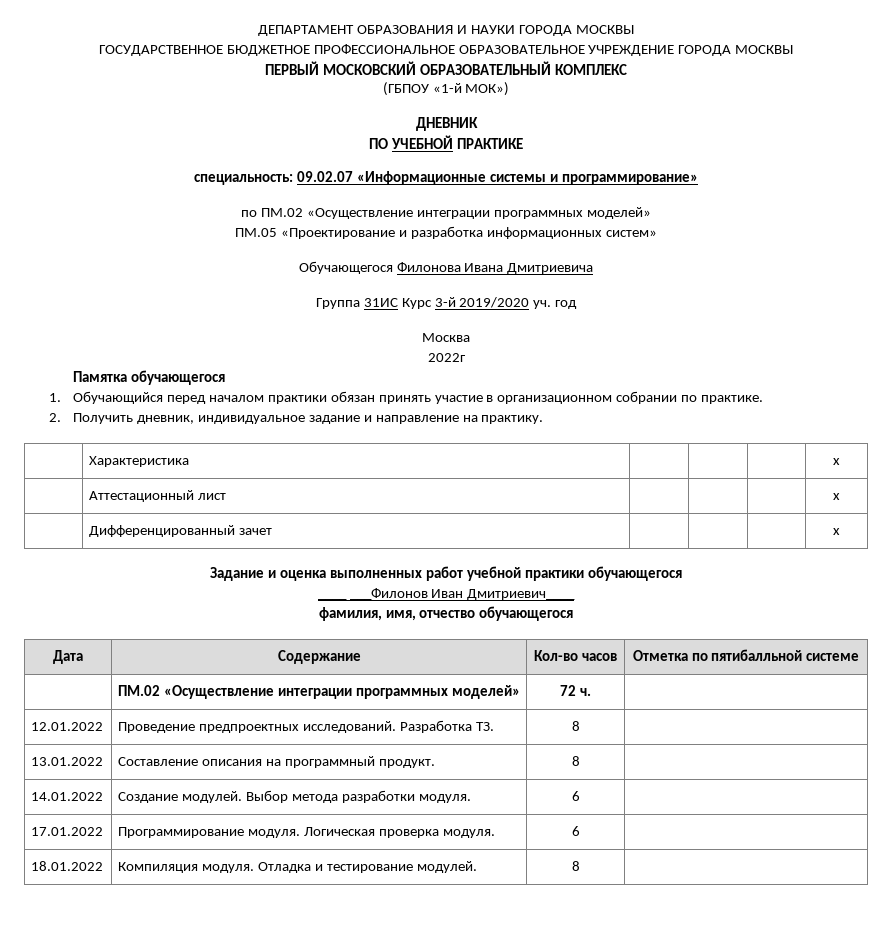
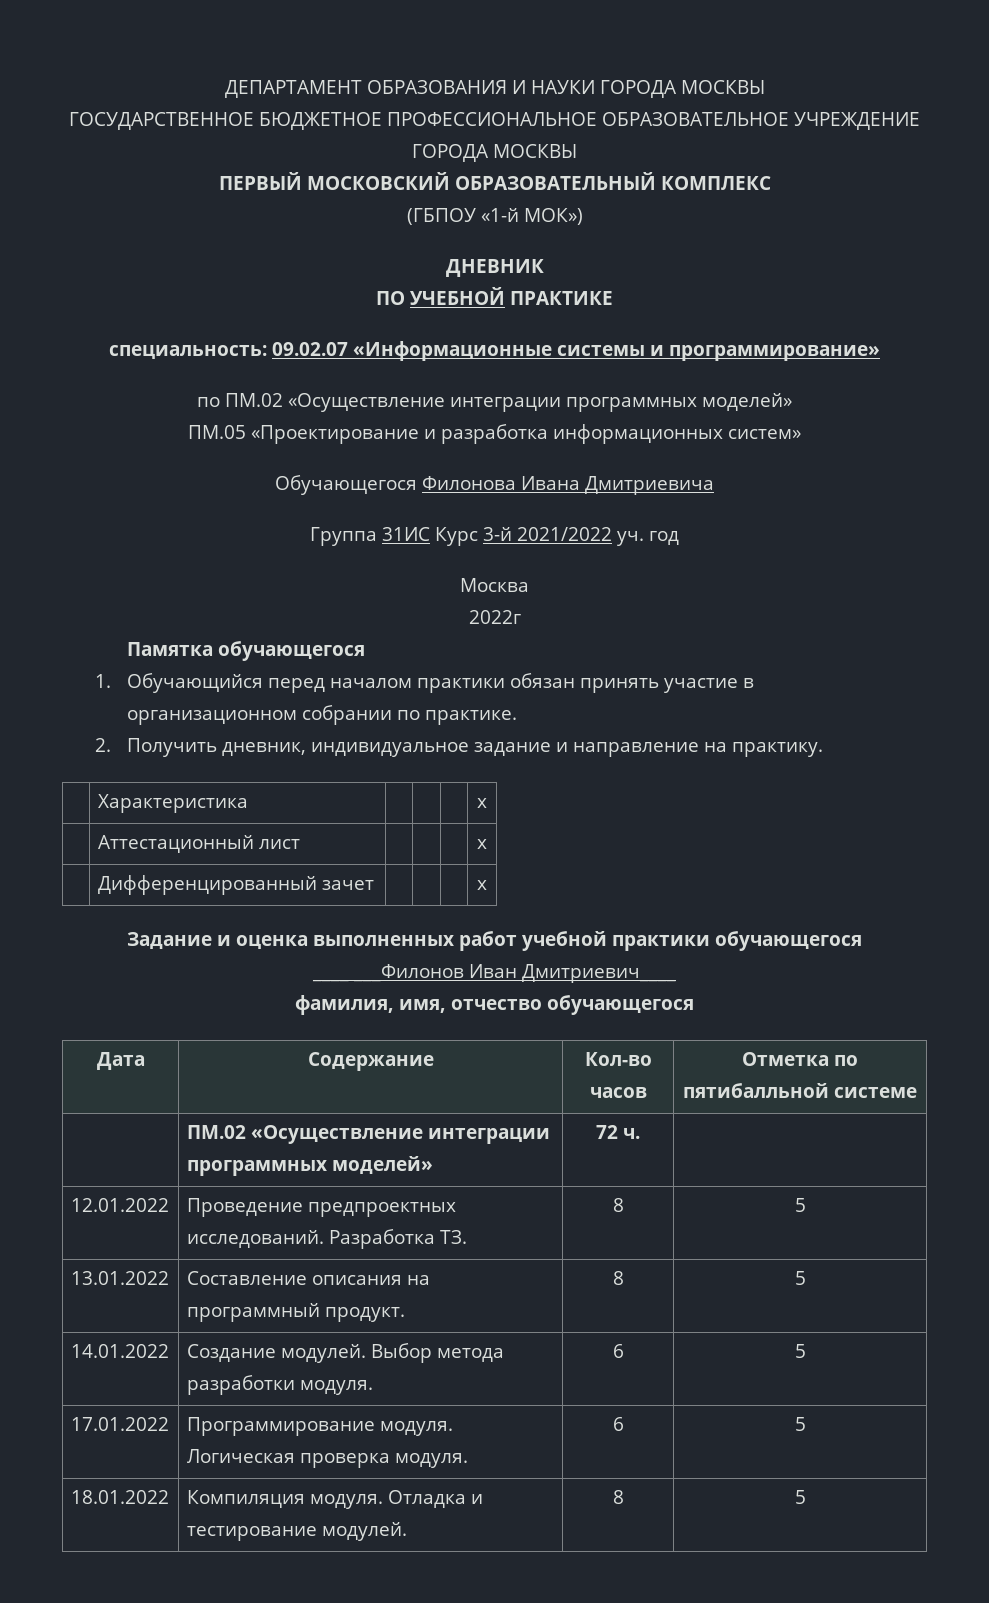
[459,297,530,308] 2019/2020 -> [517,527,612,541] 2021/2022
(580, 726) none -> [794,1198,806,1212] 5
(580, 761) none -> [794,1271,806,1285] 5
(580, 796) none -> [794,1344,806,1358] 5
(580, 831) none -> [794,1417,806,1431] 5
(580, 866) none -> [794,1490,806,1504] 5

